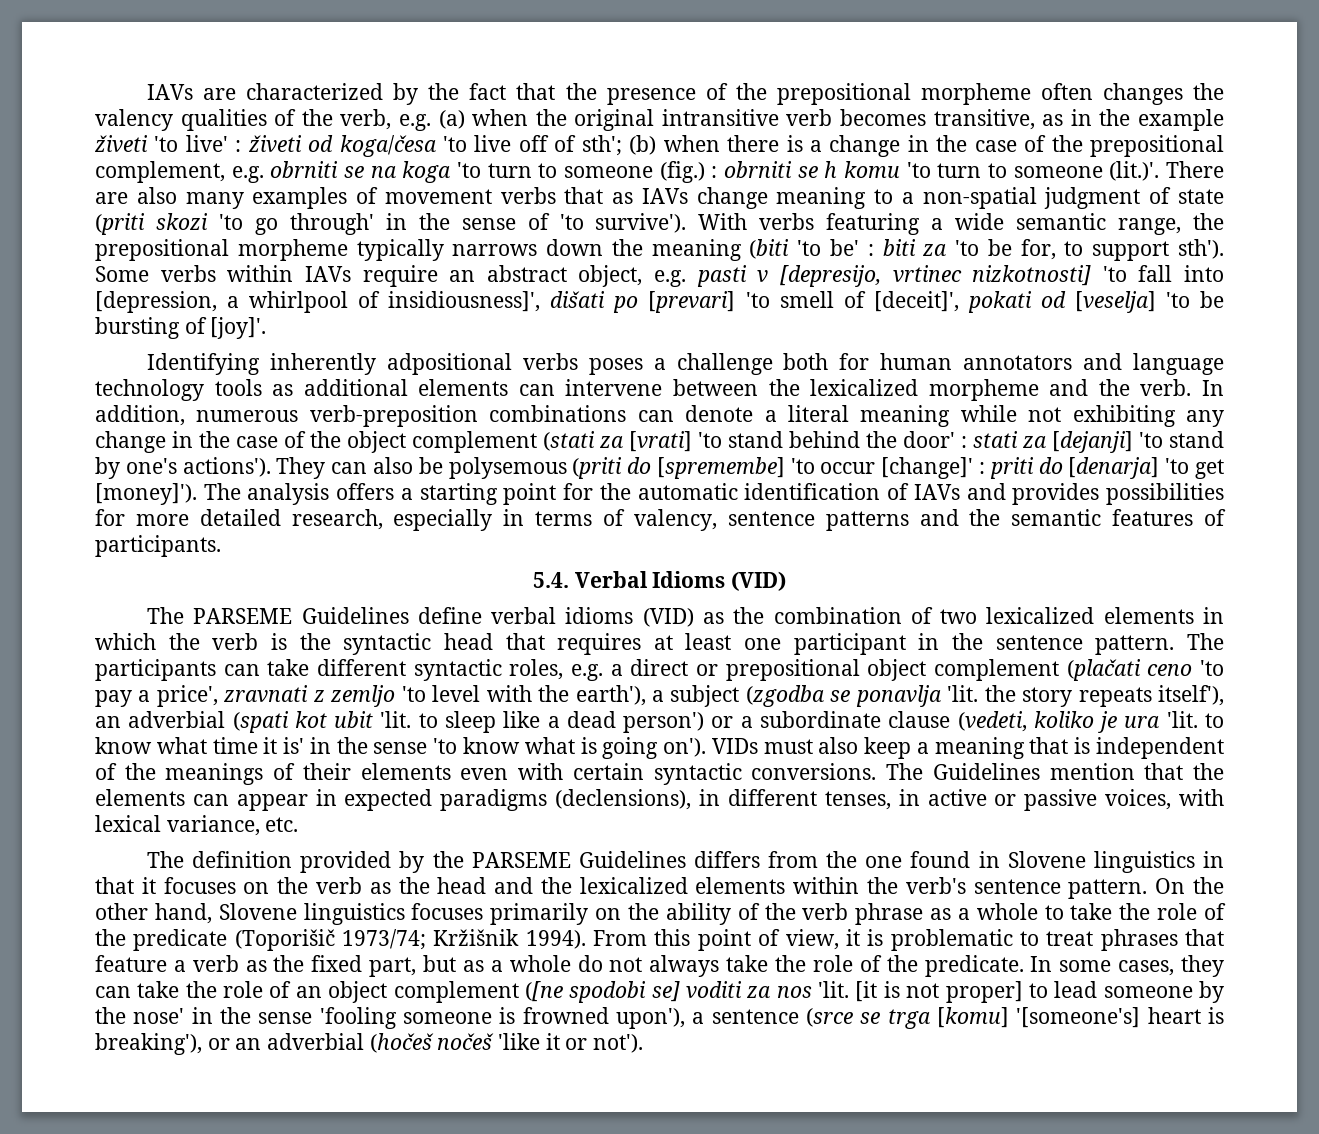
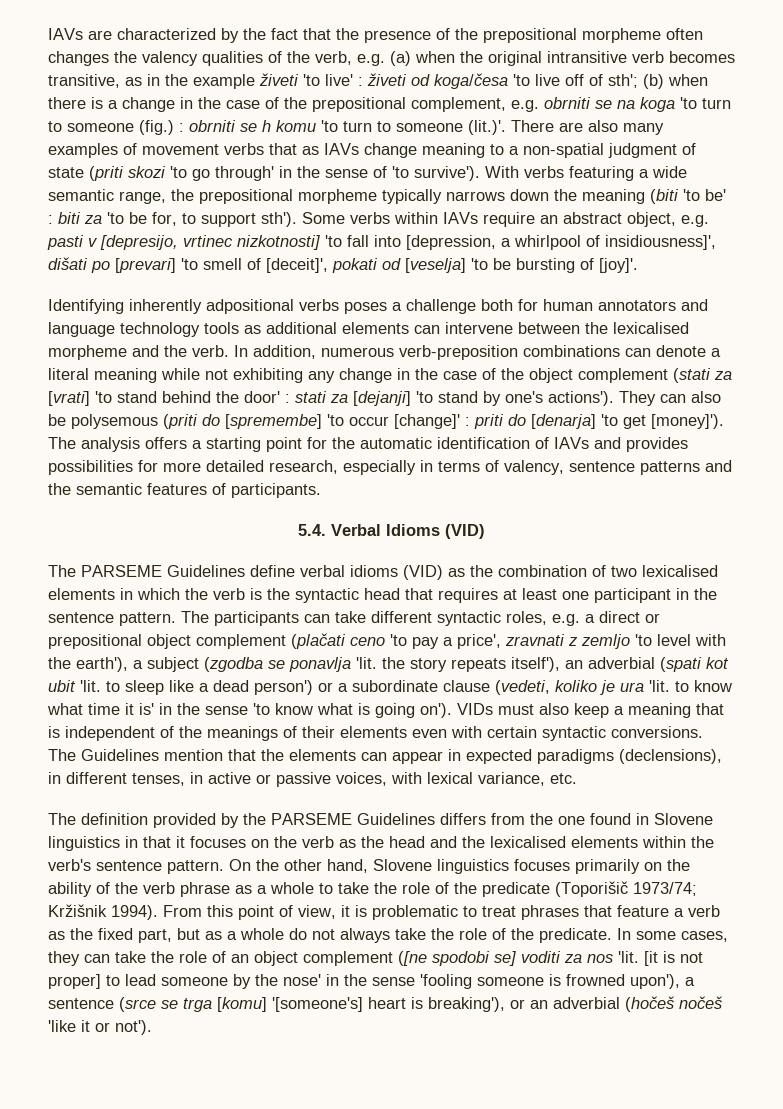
[810,379,919,396] lexicalized -> [613,322,689,334] lexicalised
[986,607,1095,624] lexicalized -> [642,565,718,577] lexicalised
[579,877,688,894] lexicalized -> [490,836,566,848] lexicalised

